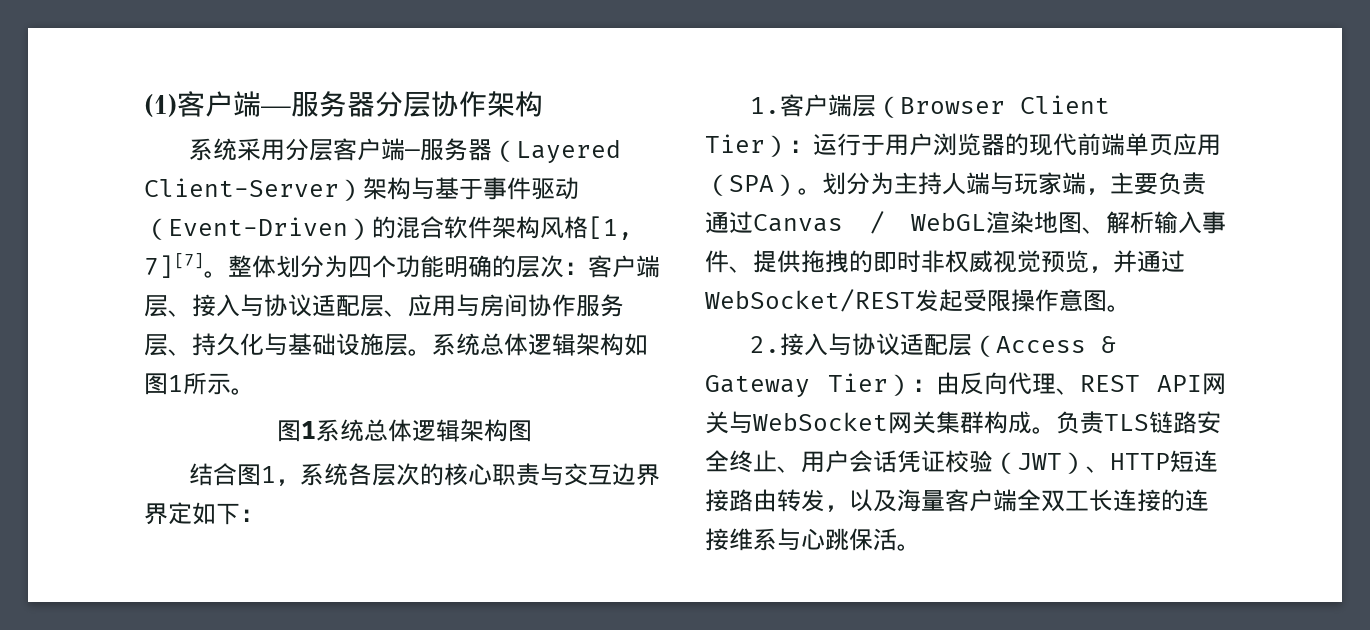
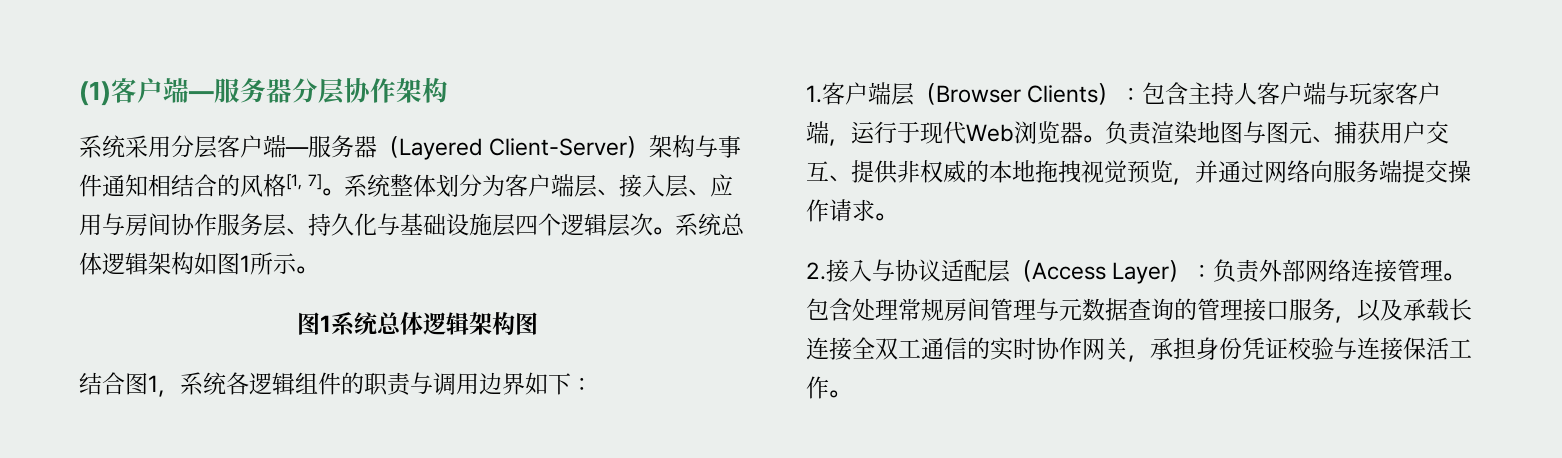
[435,177,579,200] [144,216,633,240] [144,253,588,278] 基于事件驱动（Event-Driven）的混合软件架构风格[1, 7][7]。整体划分为四个功能明确的层次： -> [718,135,742,158] [79,174,506,197] 事件通知相结合的风格[1, 7]。系统整体划分为
[240,294,360,317] 与协议适配 -> (666, 185) none
(408, 345) none -> [515,213,653,237] 四个逻辑层次
[372,463,661,486] [144,502,192,525] 层次的核心职责与交互边界界定 -> [249,372,525,396] 逻辑组件的职责与调用边界
[1020,95,1111,114] [705,133,1221,157] [705,172,1206,196] [705,211,1226,234] [705,250,1185,273] [705,289,1107,312] Client Tier）：运行于用户浏览器的现代前端单页应用（SPA）。划分为主持人端与玩家端，主要负责通过Canvas / WebGL渲染地图、解析输入事件、提供拖拽的即时非权威视觉预览，并通过WebSocket/REST发起受限操作意图 -> [1027,82,1442,105] [806,121,1449,146] [806,160,1471,185] [806,199,875,222] Clients）：包含主持人客户端与玩家客户端，运行于现代Web浏览器。负责渲染地图与图元、捕获用户交互、提供非权威的本地拖拽视觉预览，并通过网络向服务端提交操作请求
[1101,336,1117,353] [705,372,1226,398] [705,411,1221,434] [705,450,1218,474] [705,489,1209,512] [705,528,897,551] & Gateway Tier）：由反向代理、REST API网关与WebSocket网关集群构成。负责TLS链路安全终止、用户会话凭证校验（JWT）、HTTP短连接路由转发，以及海量客户端全双工长连接的连接维系与心跳保活 -> [1112,259,1466,284] [806,298,1472,323] [806,337,1472,362] [806,376,829,399] Layer）：负责外部网络连接管理。包含处理常规房间管理与元数据查询的管理接口服务，以及承载长连接全双工通信的实时协作网关，承担身份凭证校验与连接保活工作

